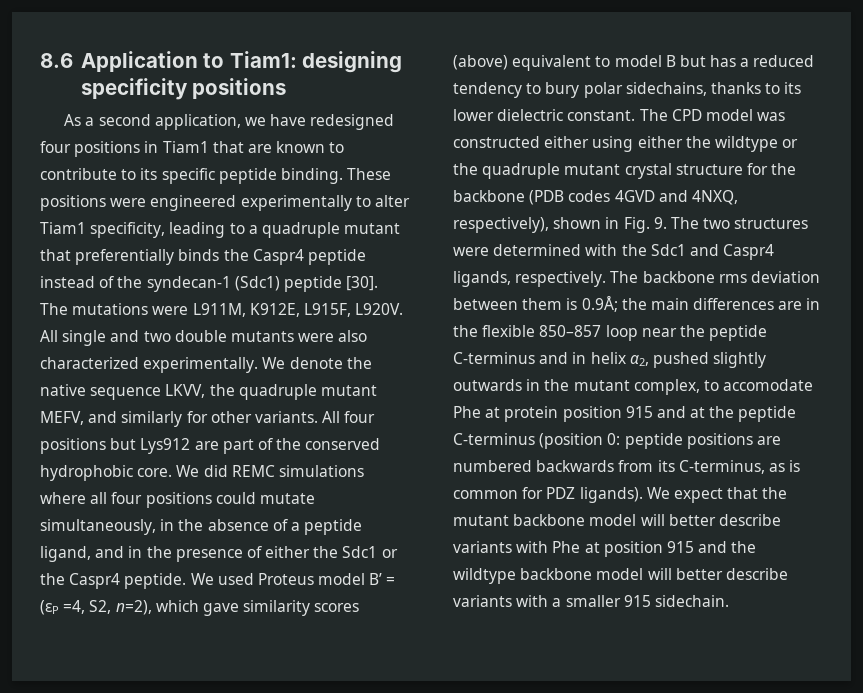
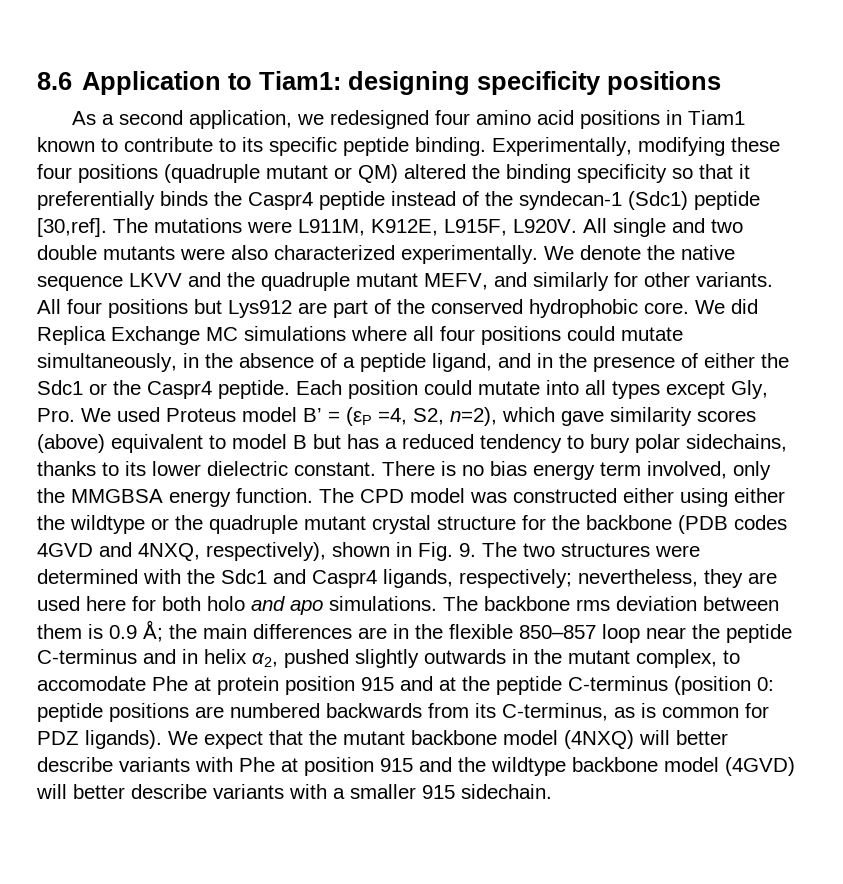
[270,114,307,126] have -> (324, 119) none
(71, 147) none -> [475,110,574,125] amino acid
[212,141,272,153] that are -> (745, 117) none
[347,168,392,180] [40,195,410,211] [40,222,401,238] [40,249,71,261] These positions were engineered experimentally to alter Tiam1 specificity, leading to a quadruple mutant that -> [492,137,780,156] [37,164,750,183] Experimentally, modifying these four positions (quadruple mutant or QM) altered the binding specificity so that it
[346,276,379,291] [30]. -> [37,218,107,237] [30,ref].
[165,384,206,398] LKVV, -> [129,272,221,287] LKVV and
[231,465,275,477] REMC -> [37,326,238,345] Replica Exchange MC
(187, 581) none -> [296,380,768,399] [37,408,75,422] Each position could mutate into all types except Gly, Pro.
(636, 115) none -> [382,461,771,480] [37,488,313,507] There is no bias energy term involved, only the MMGBSA energy function.
[515,271,607,287] respectively. -> [459,569,777,588] [37,596,437,615] respectively; nevertheless, they are used here for both holo and apo simulations.
[581,296,618,312] 0.9Å; -> [109,620,163,642] 0.9 Å;
(637, 520) none -> [564,730,634,749] (4NXQ)
(644, 574) none -> [725,757,795,776] (4GVD)

